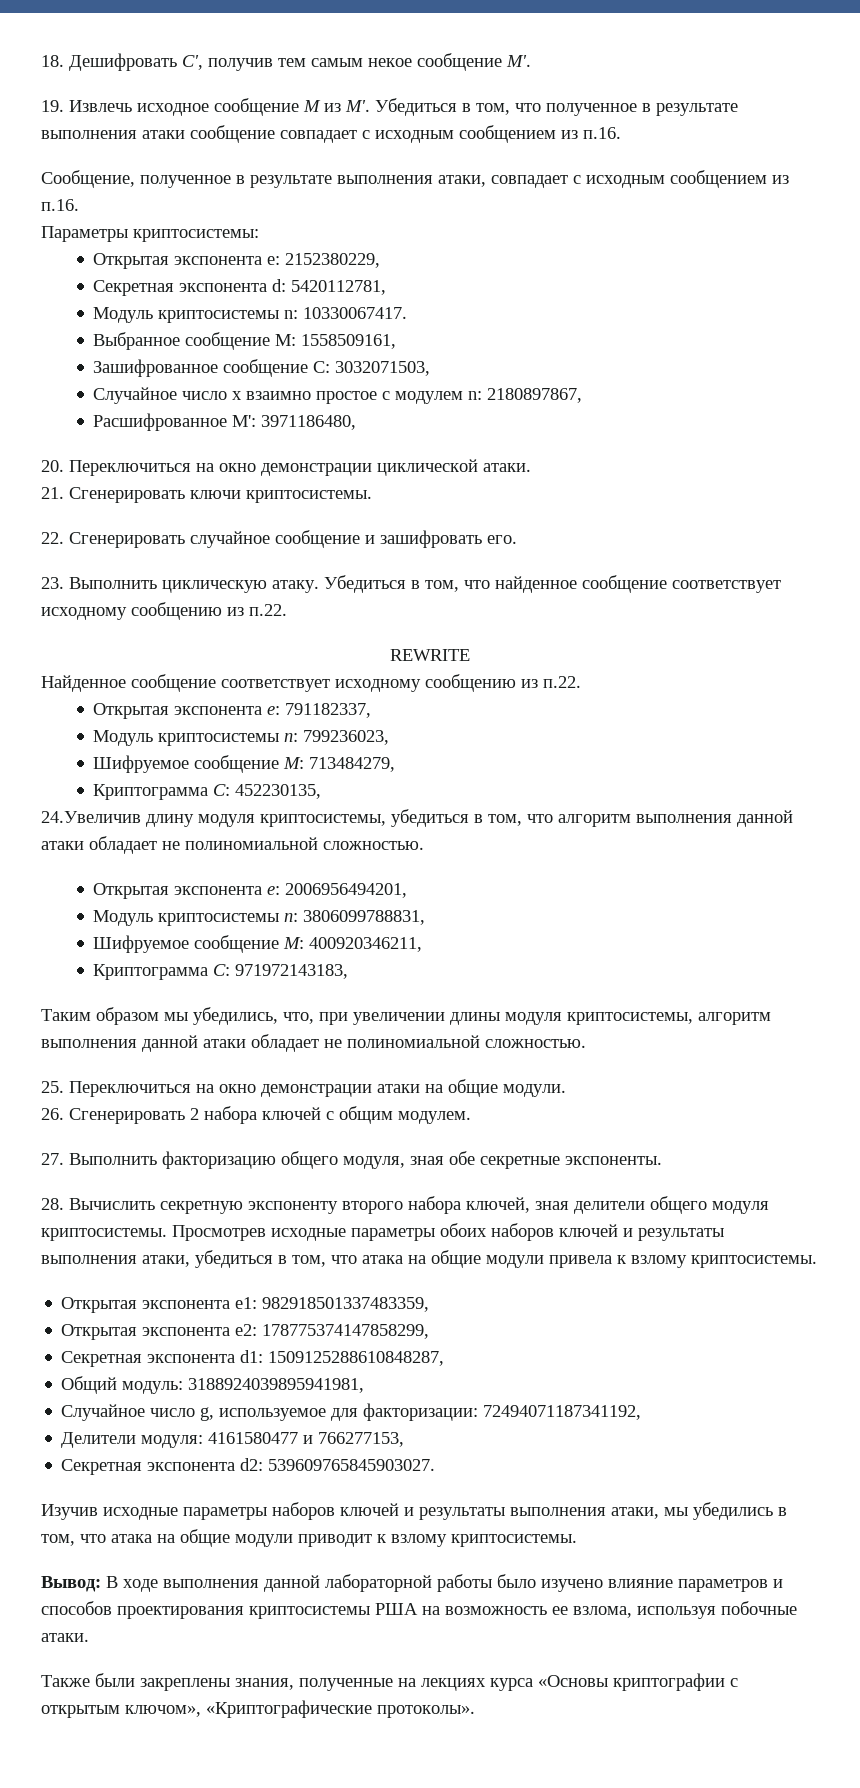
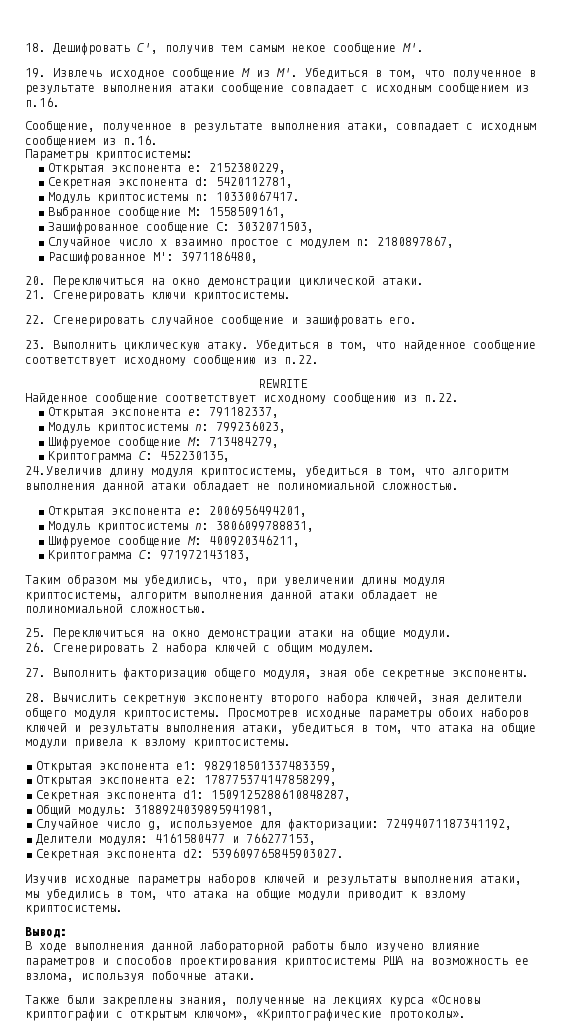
(101, 1584) none -> (67, 932) //

